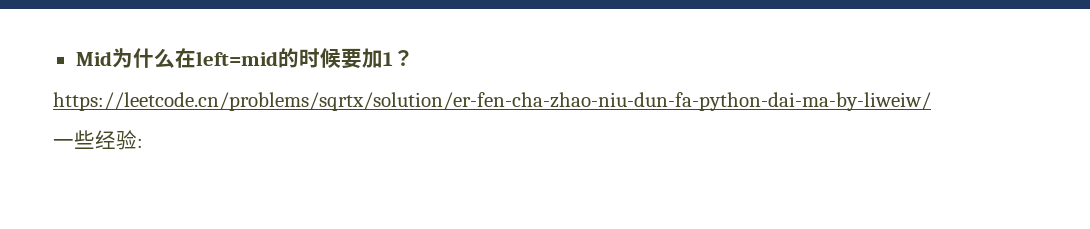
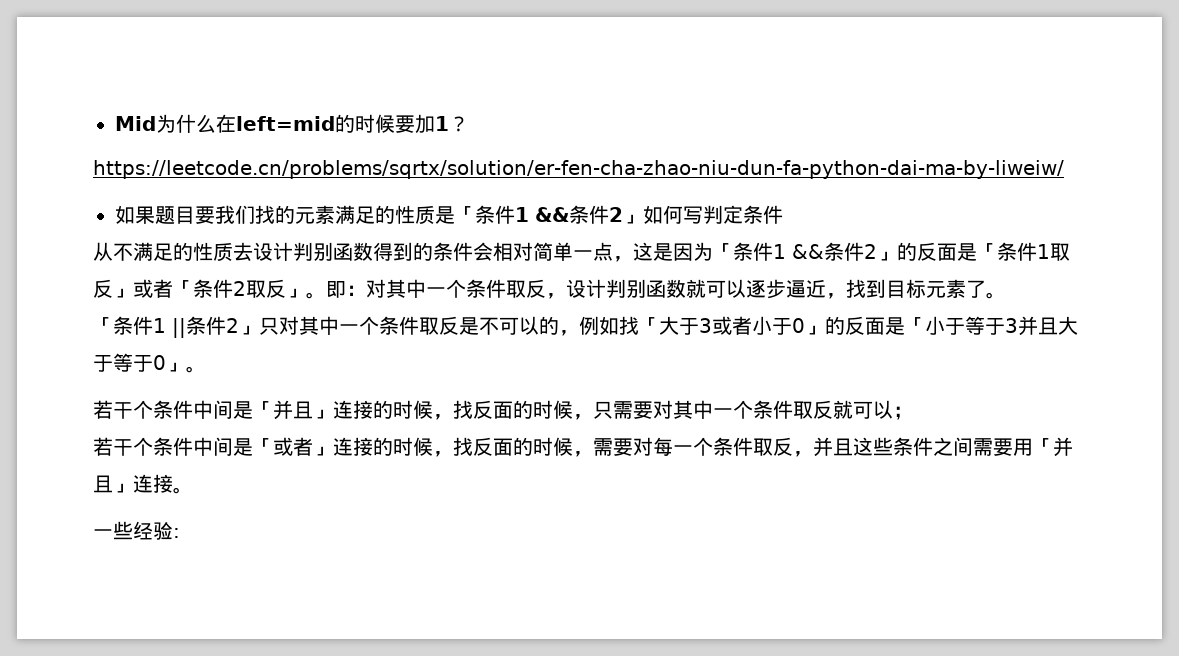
(931, 101) none -> [115,205,783,224] [93,242,1070,262] [93,279,1006,299] [93,316,1078,338] [93,353,206,373] [93,400,913,420] [93,437,1073,457] [93,474,193,494] // 如果题目要我们找的元素满足的性质是「条件1 &&条件2」如何写判定条件 // 从不满足的性质去设计判别函数得到的条件会相对简单一点，这是因为「条件1 &&条件2」的反面是「条件1取反」或者「条件2取反」。即：对其中一个条件取反，设计判别函数就可以逐步逼近，找到目标元素了。 // 「条件1 ||条件2」只对其中一个条件取反是不可以的，例如找「大于3或者小于0」的反面是「小于等于3并且大于等于0」。 // 若干个条件中间是「并且」连接的时候，找反面的时候，只需要对其中一个条件取反就可以； // 若干个条件中间是「或者」连接的时候，找反面的时候，需要对每一个条件取反，并且这些条件之间需要用「并且」连接。

